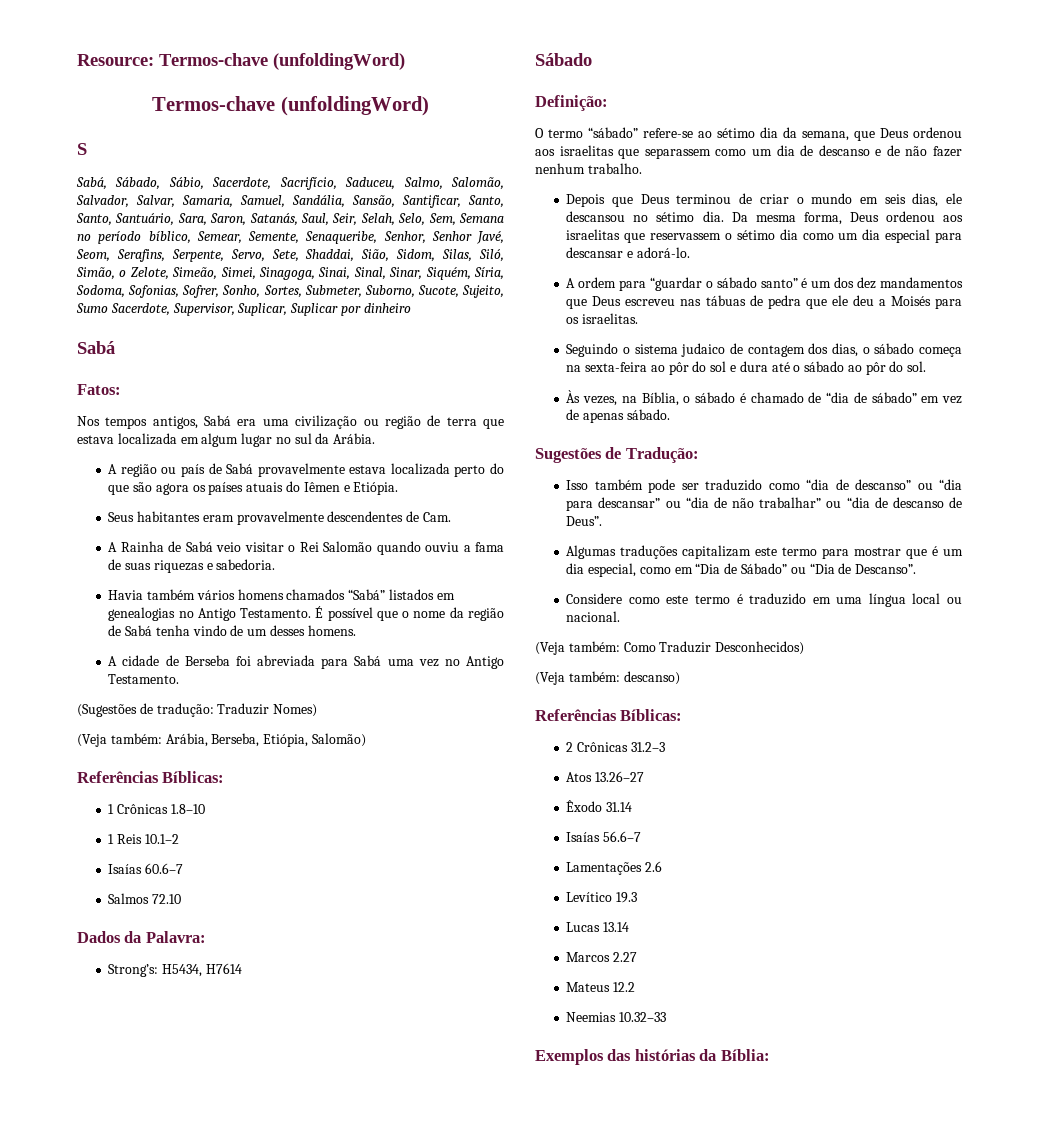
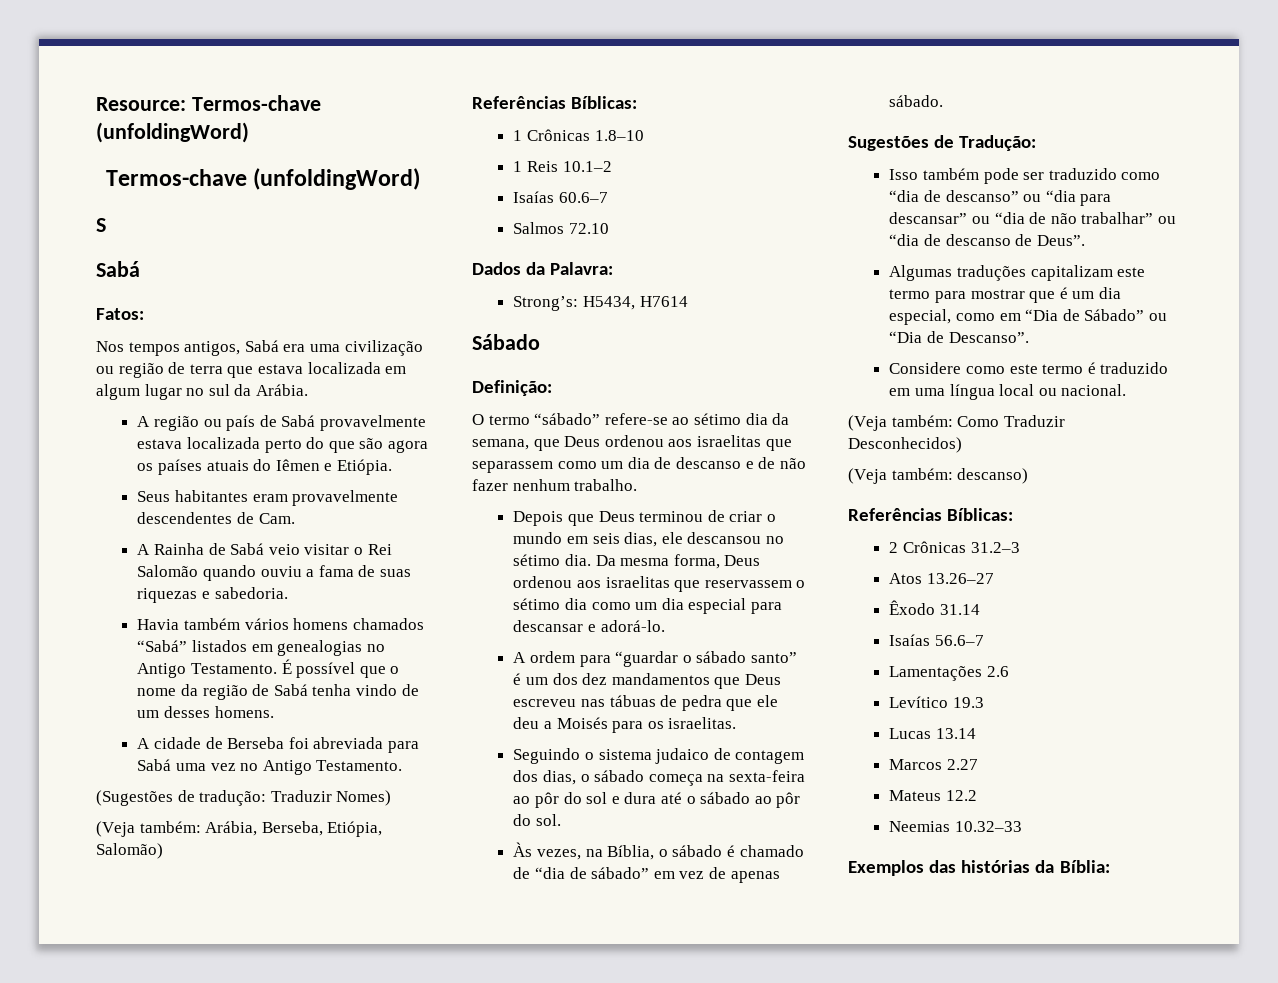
[76,177,504,190] [76,195,504,208] [76,213,504,226] [77,231,504,244] [76,249,505,262] [76,267,504,280] [76,285,504,298] [76,303,411,316] // Sabá, Sábado, Sábio, Sacerdote, Sacrifício, Saduceu, Salmo, Salomão, Salvador, Salvar, Samaria, Samuel, Sandália, Sansão, Santificar, Santo, Santo, Santuário, Sara, Saron, Satanás, Saul, Seir, Selah, Selo, Sem, Semana no período bíblico, Semear, Semente, Senaqueribe, Senhor, Senhor Javé, Seom, Serafins, Serpente, Servo, Sete, Shaddai, Sião, Sidom, Silas, Siló, Simão, o Zelote, Simeão, Simei, Sinagoga, Sinai, Sinal, Sinar, Siquém, Síria, Sodoma, Sofonias, Sofrer, Sonho, Sortes, Submeter, Suborno, Sucote, Sujeito, Sumo Sacerdote, Supervisor, Suplicar, Suplicar por dinheiro -> (106, 225) none

